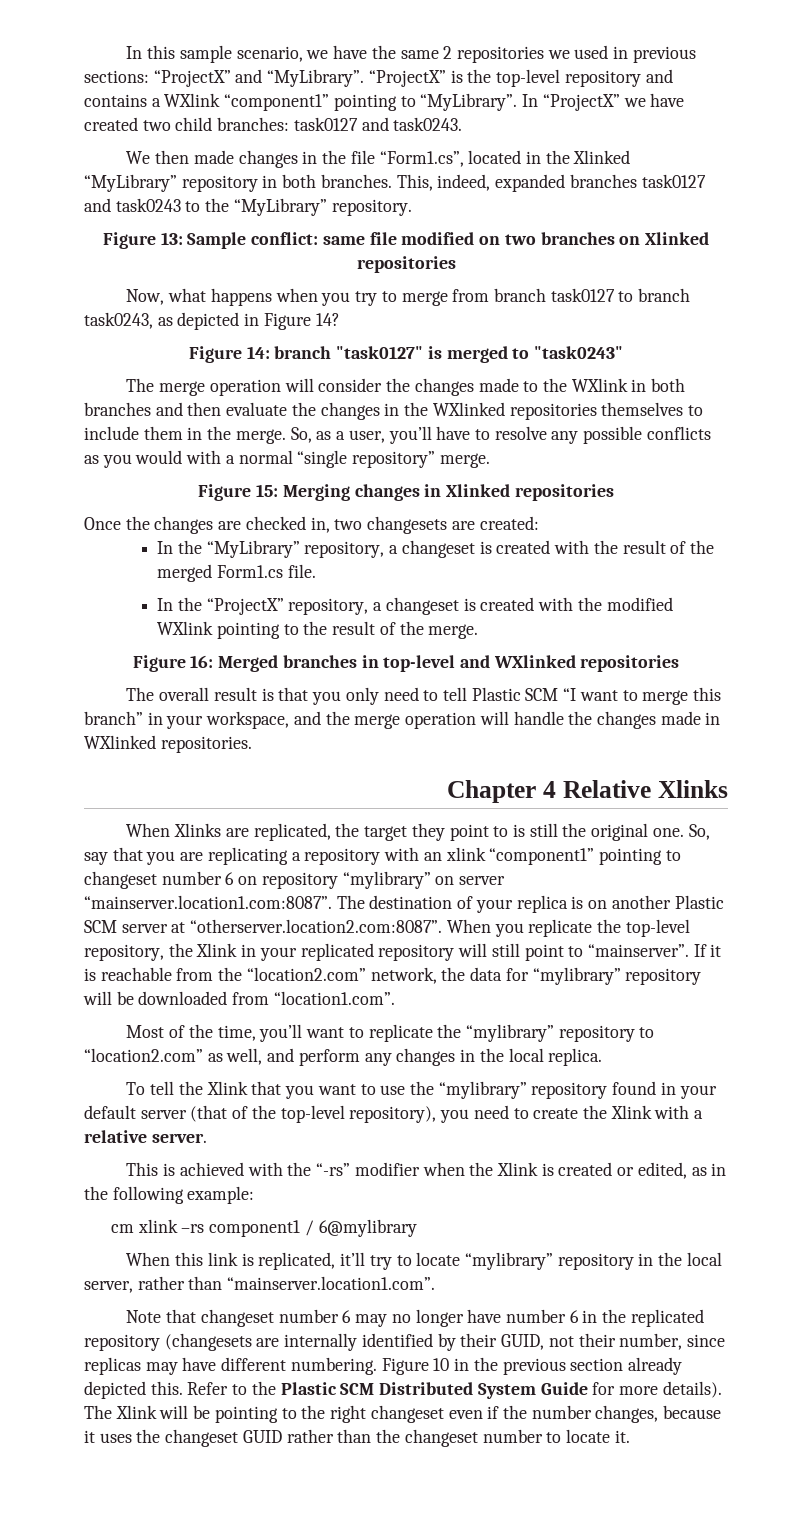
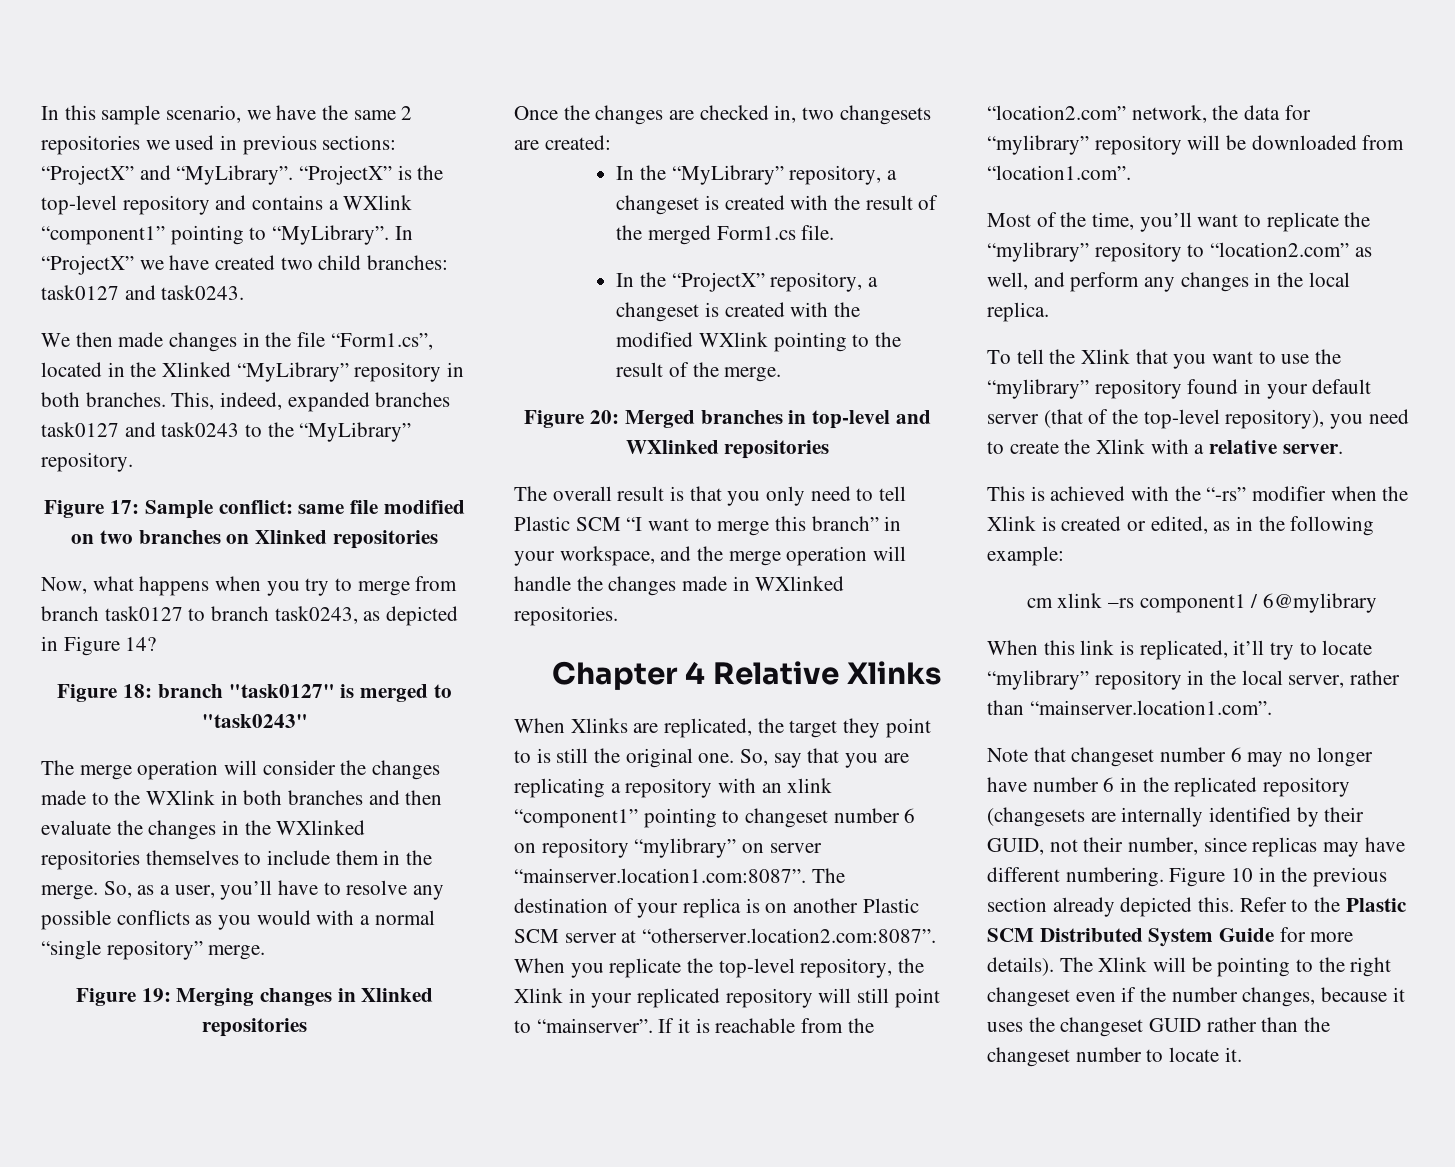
[160,232,183,245] 13: -> [110,500,140,514] 17:
[246,346,270,359] 14: -> [123,684,153,698] 18:
[256,484,279,497] 15: -> [141,988,171,1002] 19:
[190,655,214,668] 16: -> [590,410,620,424] 20:

